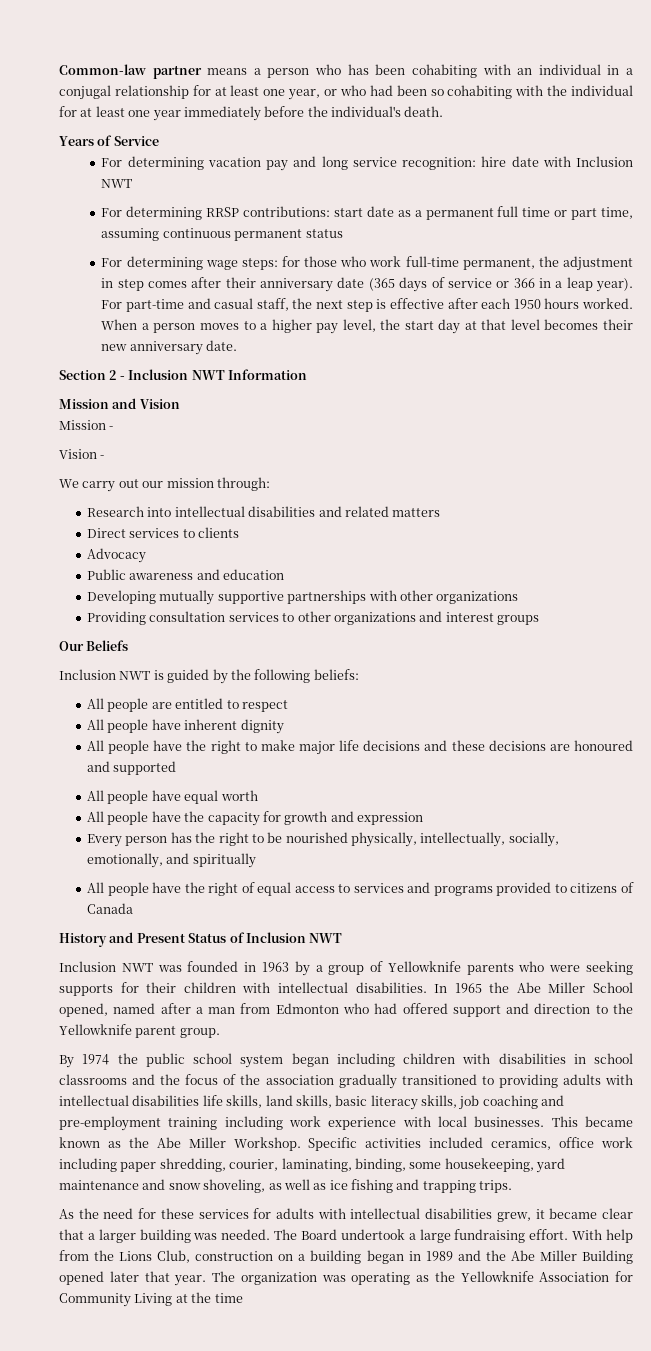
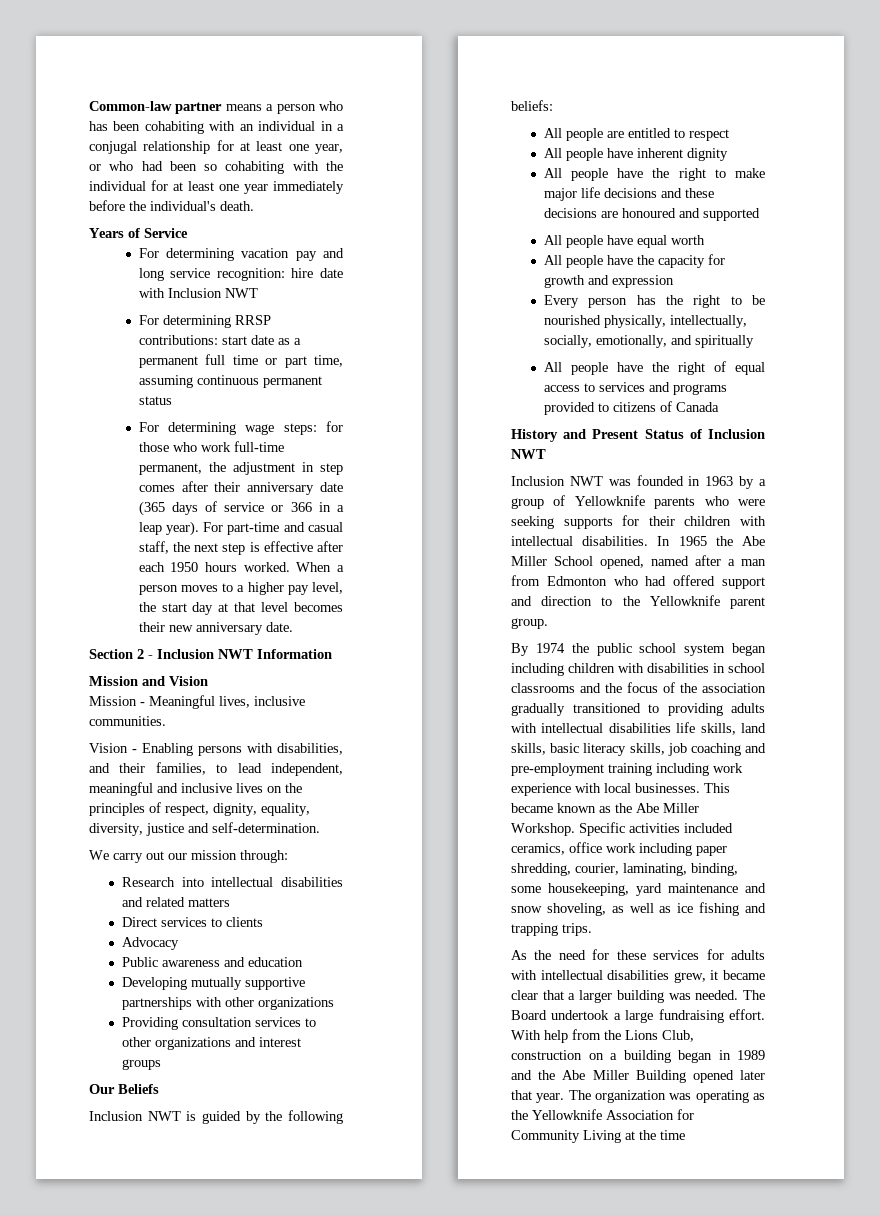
[59,449,105,459] // Vision - -> [149,695,305,709] [89,716,166,726] [89,743,343,756] [89,762,343,776] [89,782,302,796] [89,802,310,816] [89,822,320,836] Meaningful lives, inclusive communities. // Vision - Enabling persons with disabilities, and their families, to lead independent, meaningful and inclusive lives on the principles of respect, dignity, equality, diversity, justice and self-determination.

